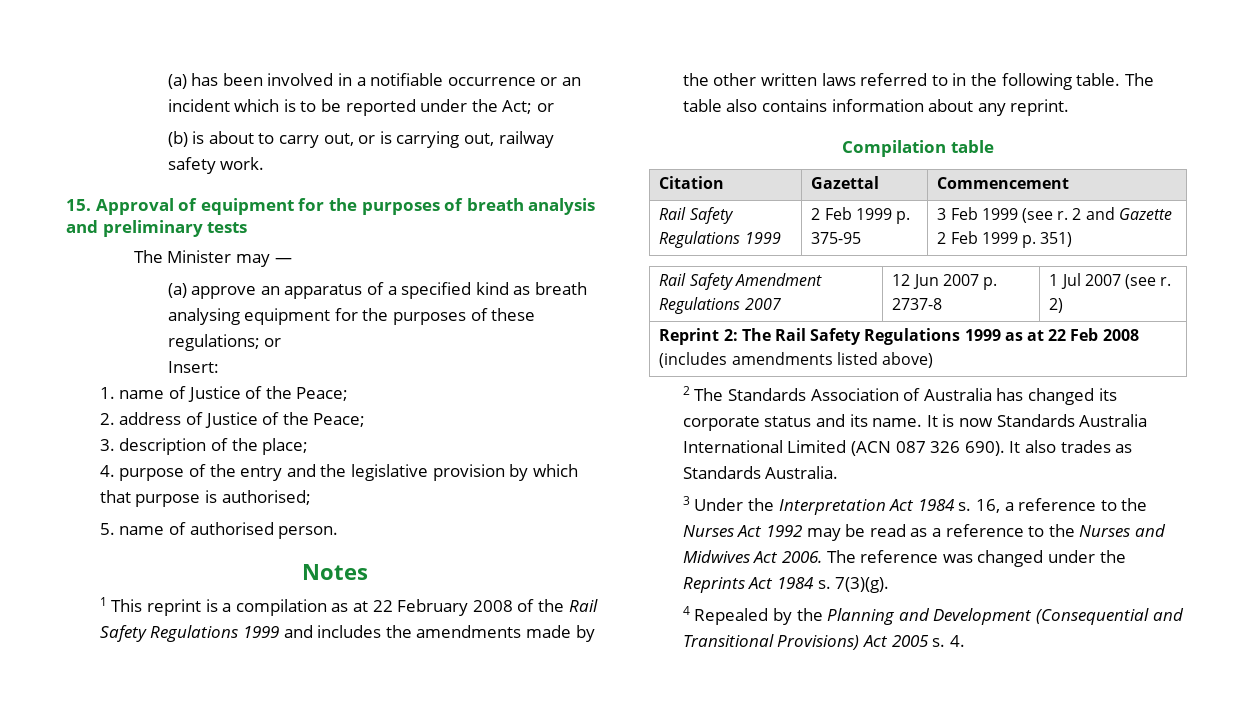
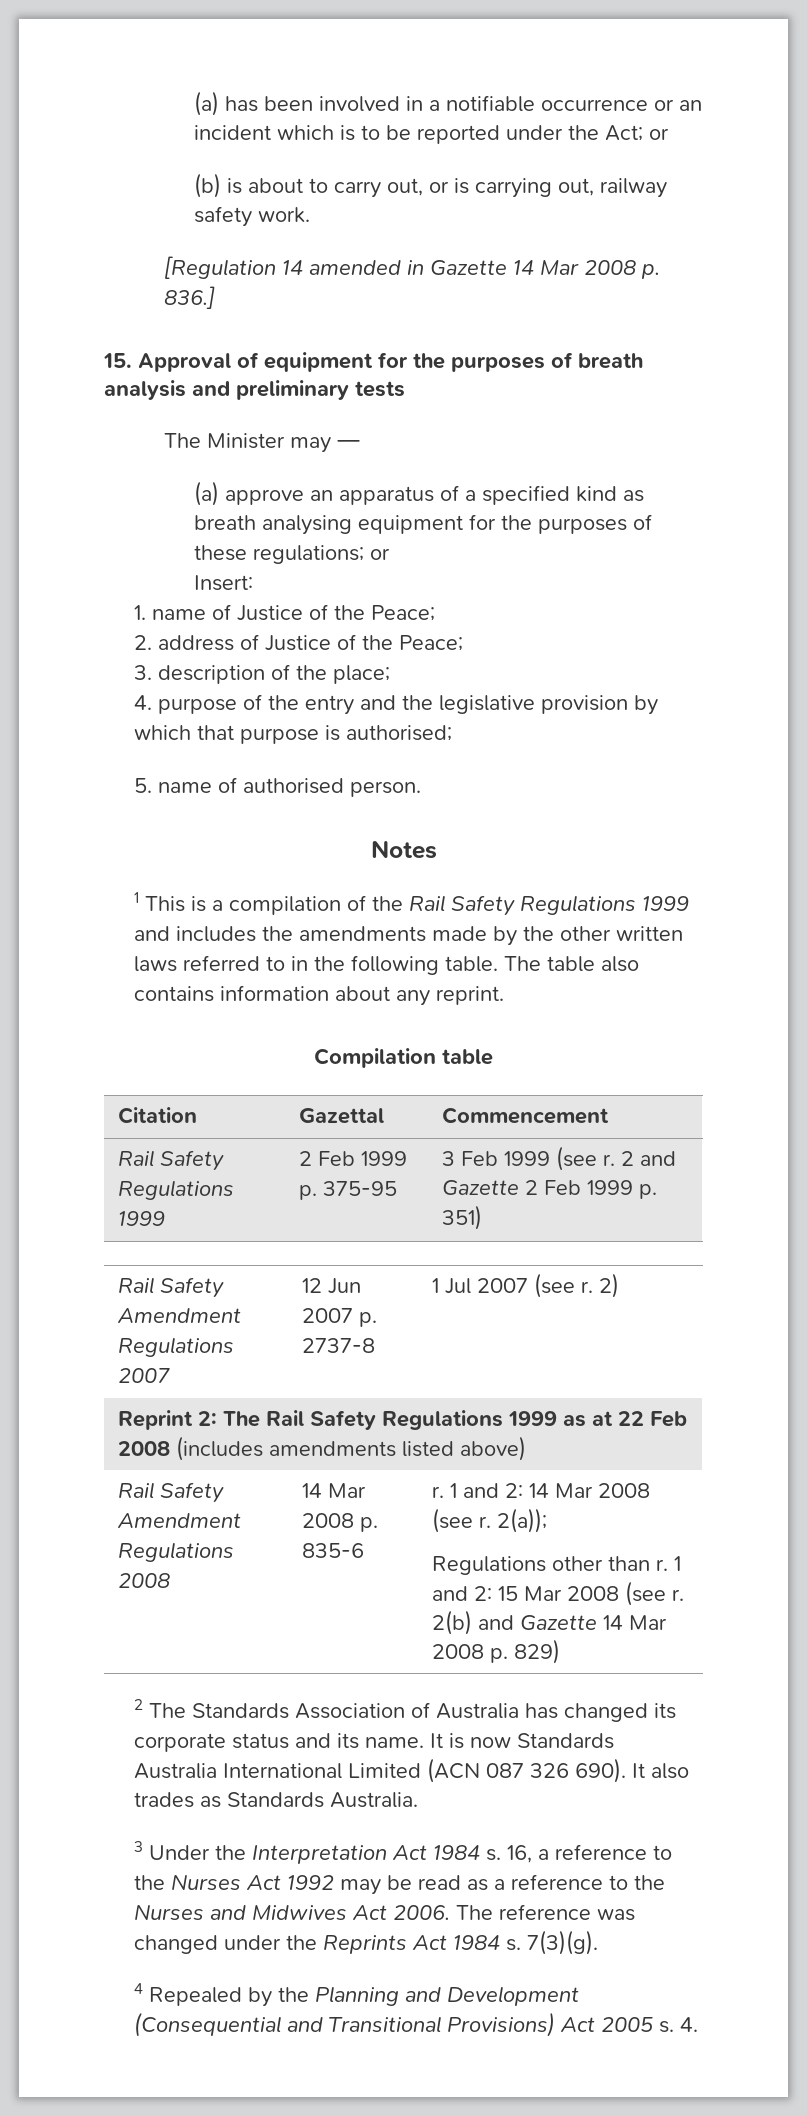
(265, 163) none -> [164,256,661,279] [164,286,216,309] // [Regulation 14 amended in Gazette 14 Mar 2008 p. 836.]
[147,599,202,616] reprint -> (186, 904) none
[331,599,513,616] as at 22 February 2008 -> (342, 905) none
(934, 360) none -> [117,1482,224,1503] [116,1513,241,1528] [117,1542,234,1562] [117,1573,170,1588] [301,1483,366,1498] [301,1513,378,1532] [301,1543,364,1558] [431,1483,650,1498] [431,1508,547,1533] [431,1556,681,1575] [431,1581,684,1606] [431,1610,667,1635] [431,1639,560,1664] // Rail Safety Amendment Regulations 2008 | 14 Mar 2008 p. 835-6 | r. 1 and 2: 14 Mar 2008 (see r. 2(a)); // Regulations other than r. 1 and 2: 15 Mar 2008 (see r. 2(b) and Gazette 14 Mar 2008 p. 829)

